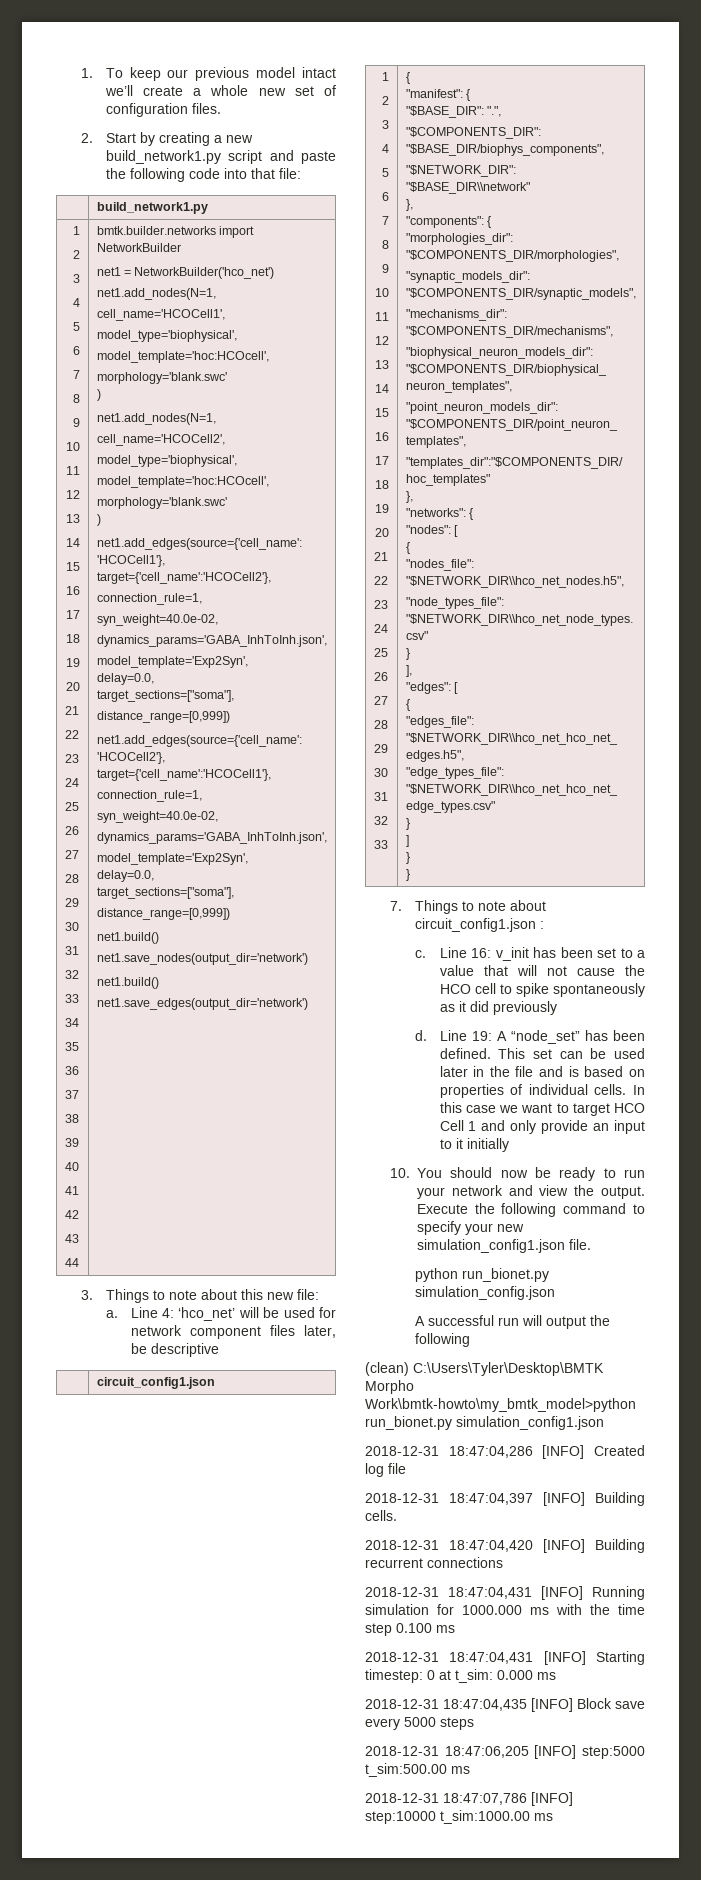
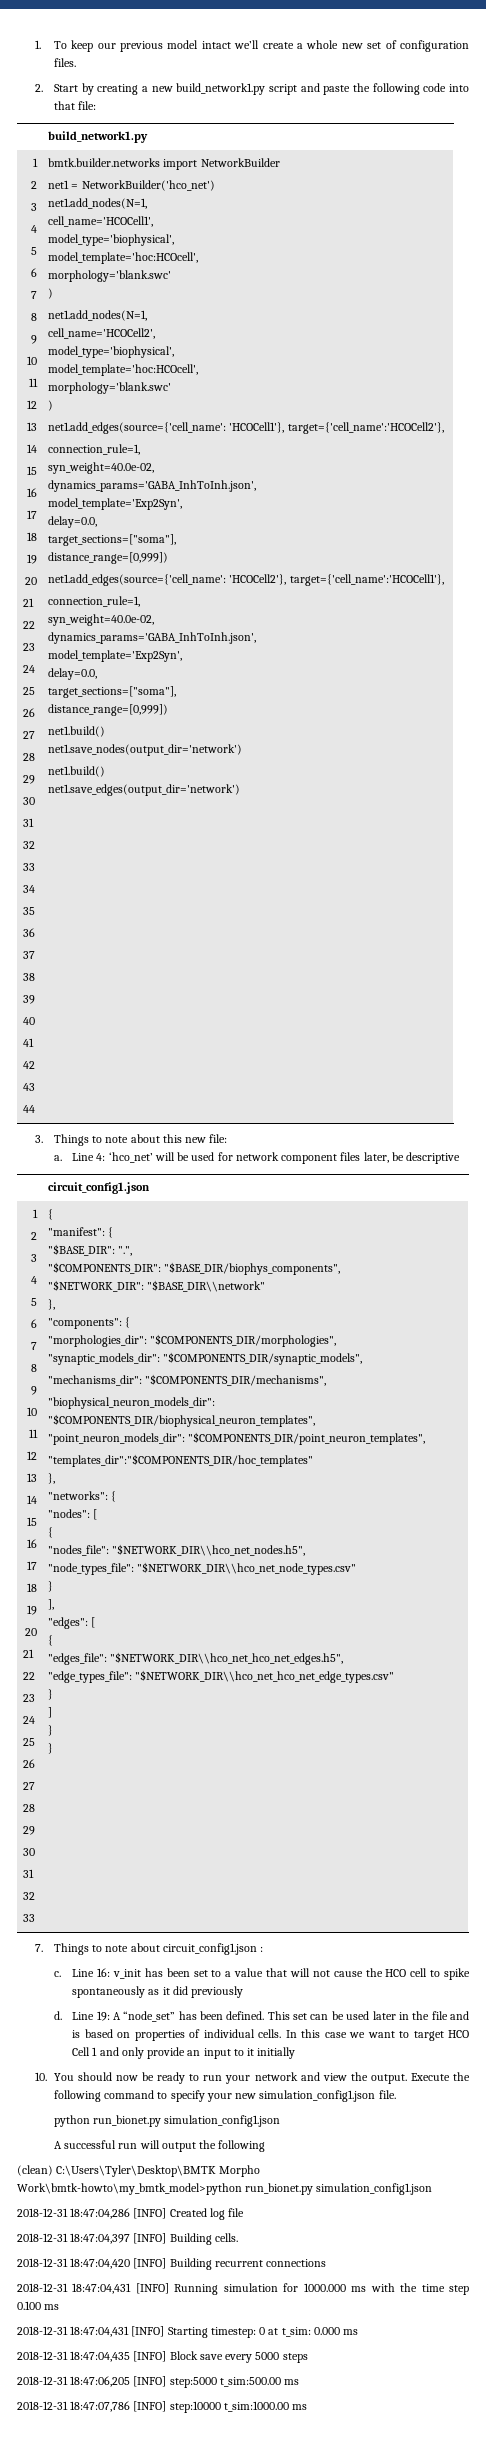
[414,1286,555,1300] simulation_config.json -> [164,2115,281,2127] simulation_config1.json

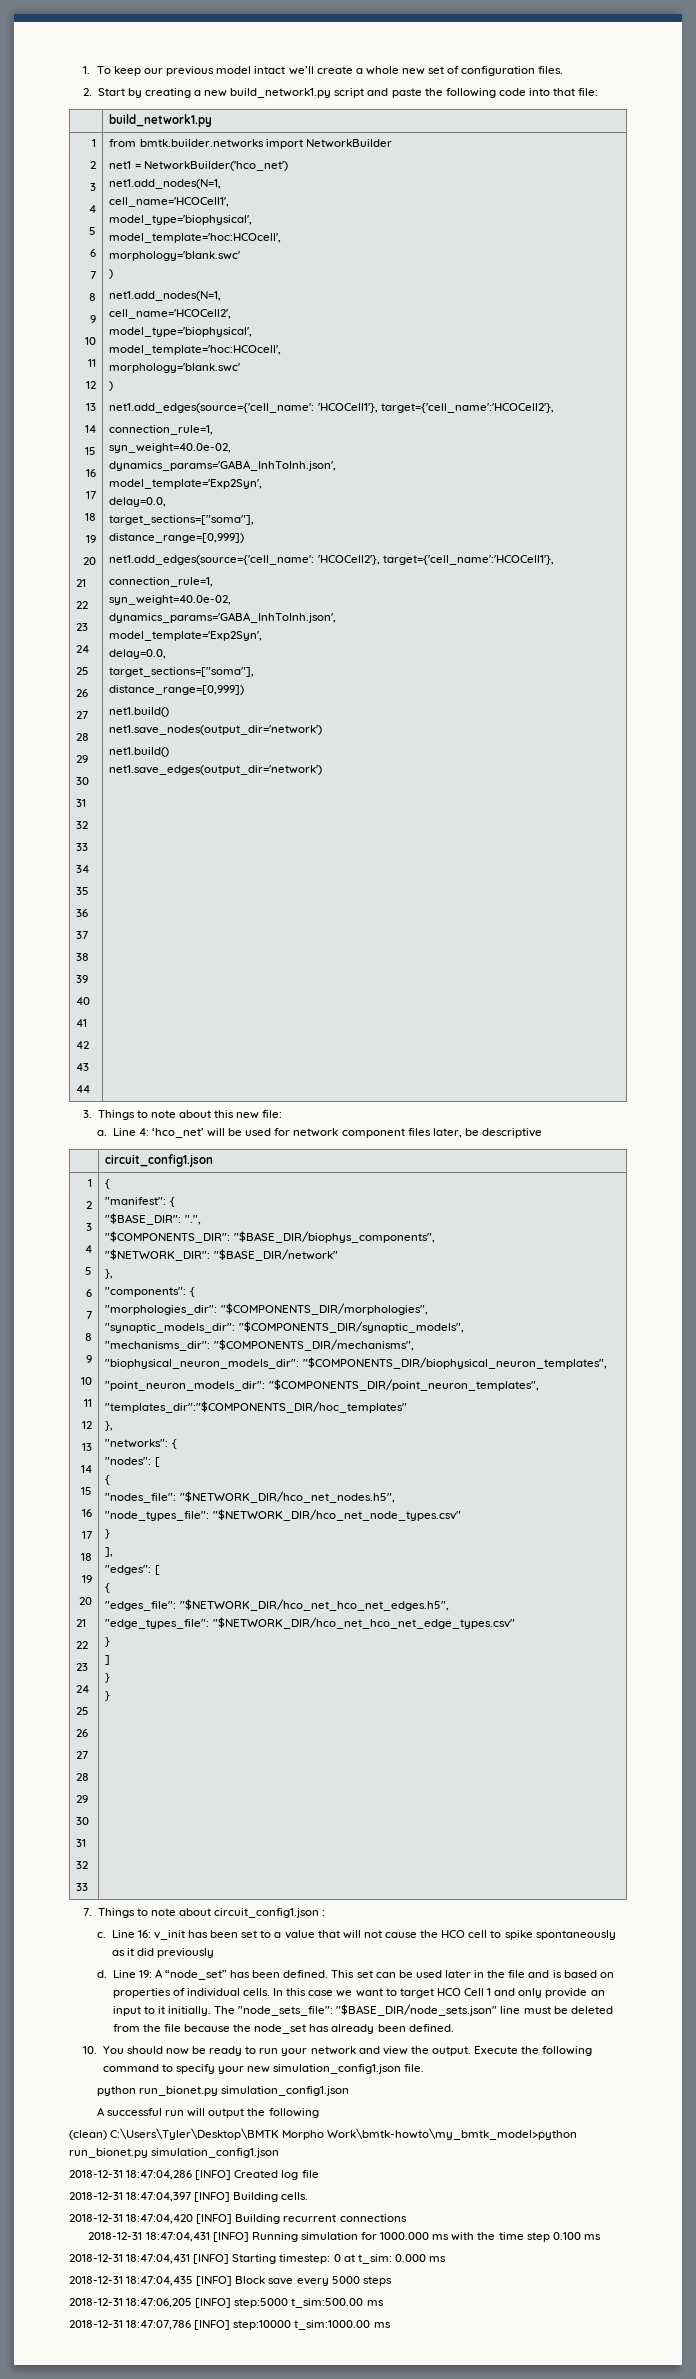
(36, 1109) none -> [109,139,137,147] from
[147,1280,266,1292] "$BASE_DIR\\network" -> [213,1249,338,1261] "$BASE_DIR/network"
[112,1544,306,1556] "$NETWORK_DIR\\hco_net_nodes.h5", -> [179,1491,395,1503] "$NETWORK_DIR/hco_net_nodes.h5",
[137,1562,357,1575] "$NETWORK_DIR\\hco_net_node_types.csv" -> [212,1509,461,1521] "$NETWORK_DIR/hco_net_node_types.csv"
[110,1652,344,1665] "$NETWORK_DIR\\hco_net_hco_net_edges.h5", -> [179,1599,449,1611] "$NETWORK_DIR/hco_net_hco_net_edges.h5",
[135,1670,395,1683] "$NETWORK_DIR\\hco_net_hco_net_edge_types.csv" -> [212,1617,515,1629] "$NETWORK_DIR/hco_net_hco_net_edge_types.csv"
[257,2047,296,2059] initially -> [168,2004,613,2016] [112,2024,454,2034] initially. The "node_sets_file": "$BASE_DIR/node_sets.json" line must be deleted from the file because the node_set has already been defined.

